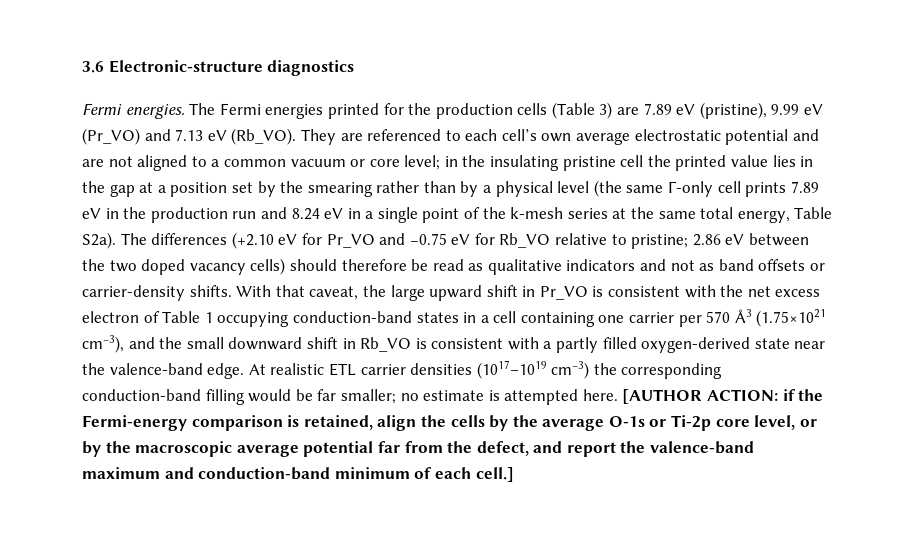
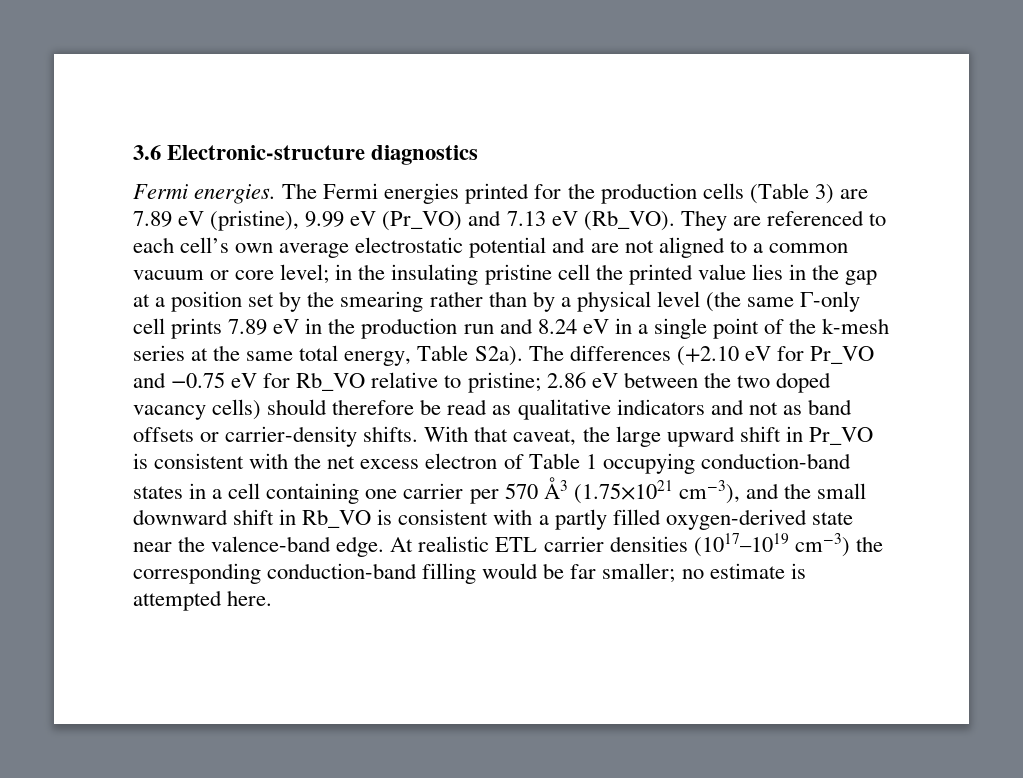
[622,389,824,404] [82,415,817,431] [82,441,755,457] [82,467,514,482] [AUTHOR ACTION: if the Fermi-energy comparison is retained, align the cells by the average O-1s or Ti-2p core level, or by the macroscopic average potential far from the defect, and report the valence-band maximum and conduction-band minimum of each cell.] -> (273, 598) none

